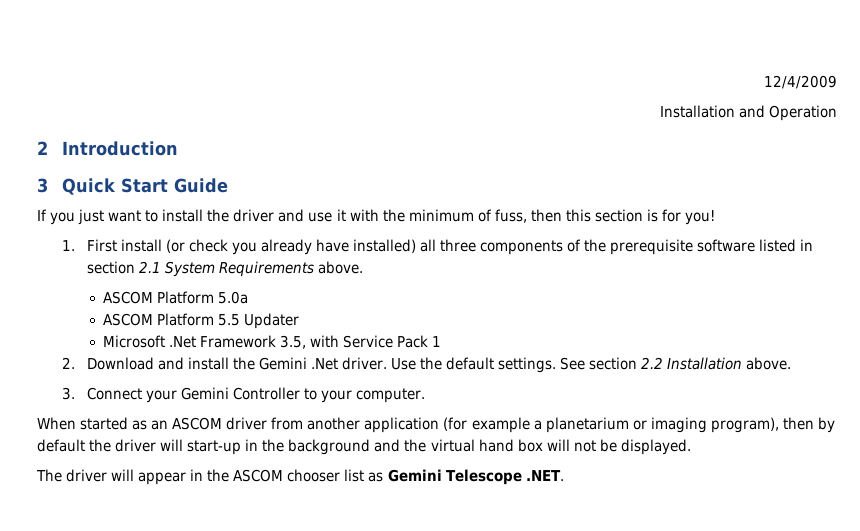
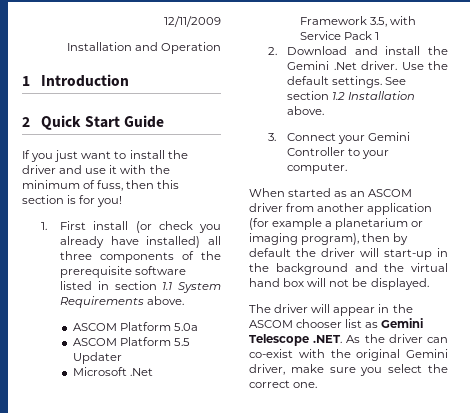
[764,75,837,89] 12/4/2009 -> [164,16,221,27] 12/11/2009
[37,141,48,155] 2 -> [22,76,30,86] 1
[37,178,48,193] 3 -> [22,117,30,127] 2
[138,261,161,273] 2.1 -> [162,282,173,290] 1.1
[641,357,664,369] 2.2 -> [332,92,346,100] 1.2
(564, 475) none -> [346,334,448,343] [249,349,448,361] [249,364,448,376] [249,380,318,388] As the driver can co-exist with the original Gemini driver, make sure you select the correct one.

